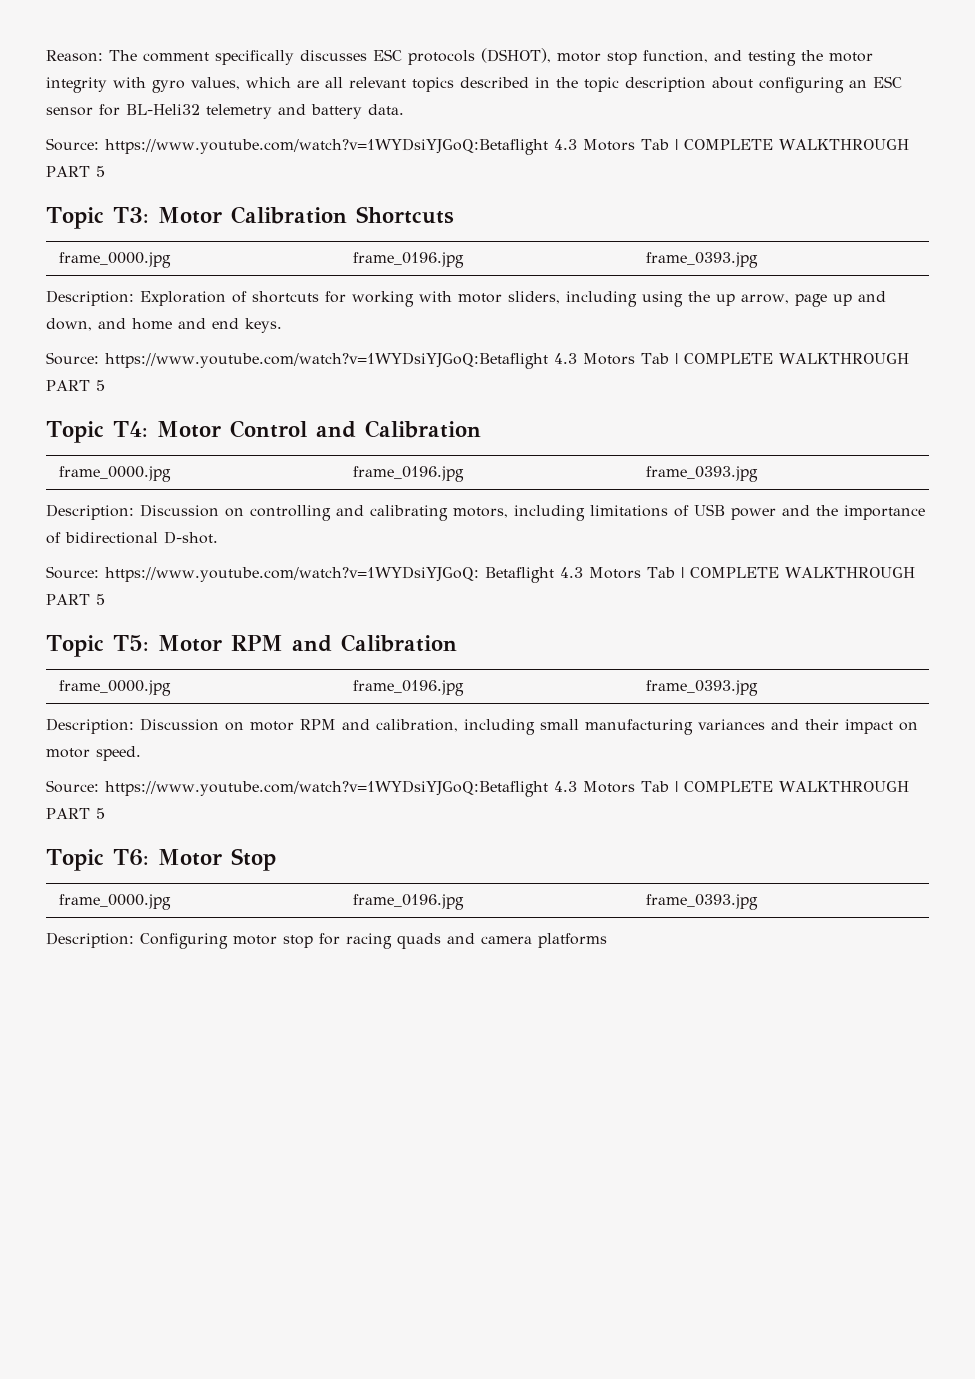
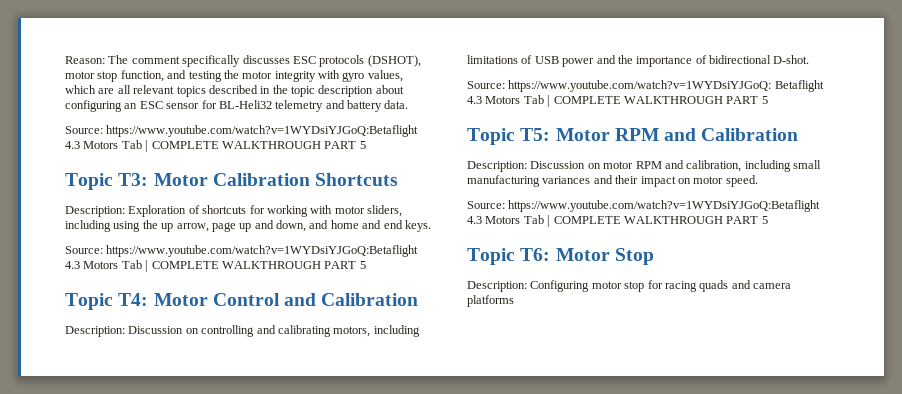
[58,252,171,268] [352,252,464,268] [645,252,758,268] // frame_0000.jpg | frame_0196.jpg | frame_0393.jpg -> (399, 179) none
[58,466,171,482] [352,466,464,482] [645,466,758,482] // frame_0000.jpg | frame_0196.jpg | frame_0393.jpg -> (419, 299) none
[58,680,171,696] [352,680,464,696] [645,680,758,696] // frame_0000.jpg | frame_0196.jpg | frame_0393.jpg -> (799, 134) none
[58,894,171,910] [352,894,464,910] [645,894,758,910] // frame_0000.jpg | frame_0196.jpg | frame_0393.jpg -> (654, 256) none

